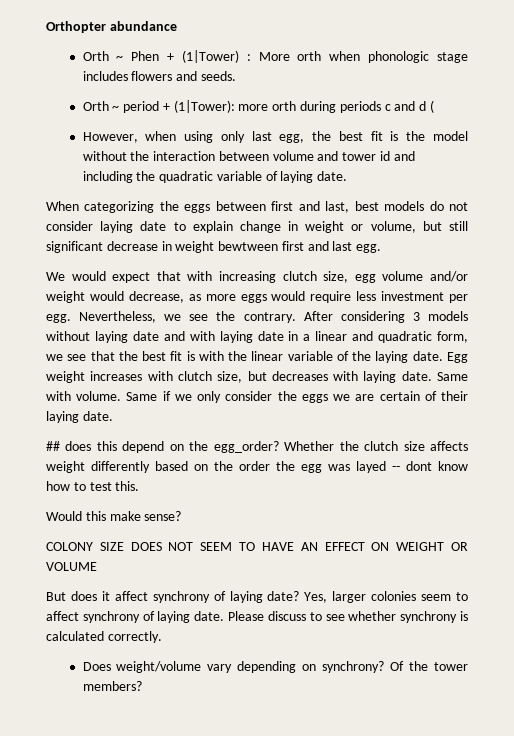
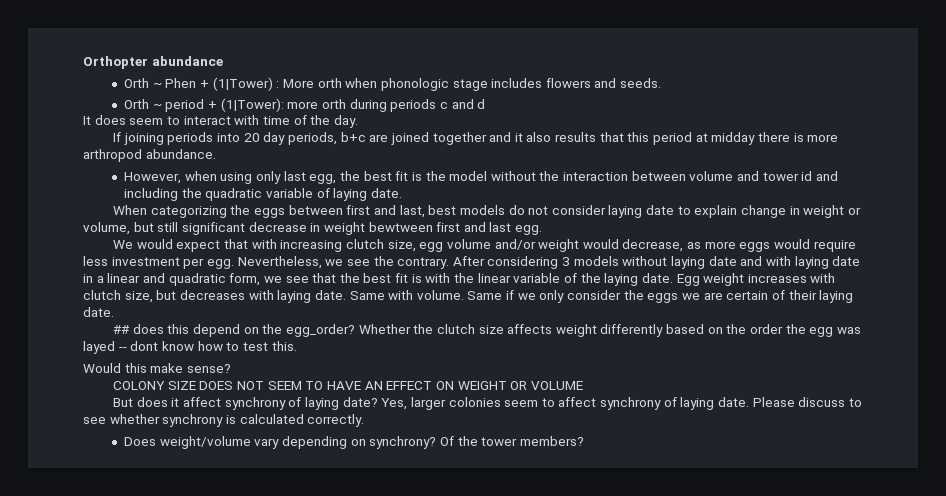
[429,100,434,113] ( -> [83,115,358,128] [113,132,839,145] [83,149,216,162] // It does seem to interact with time of the day. // If joining periods into 20 day periods, b+c are joined together and it also results that this period at midday there is more arthropod abundance.

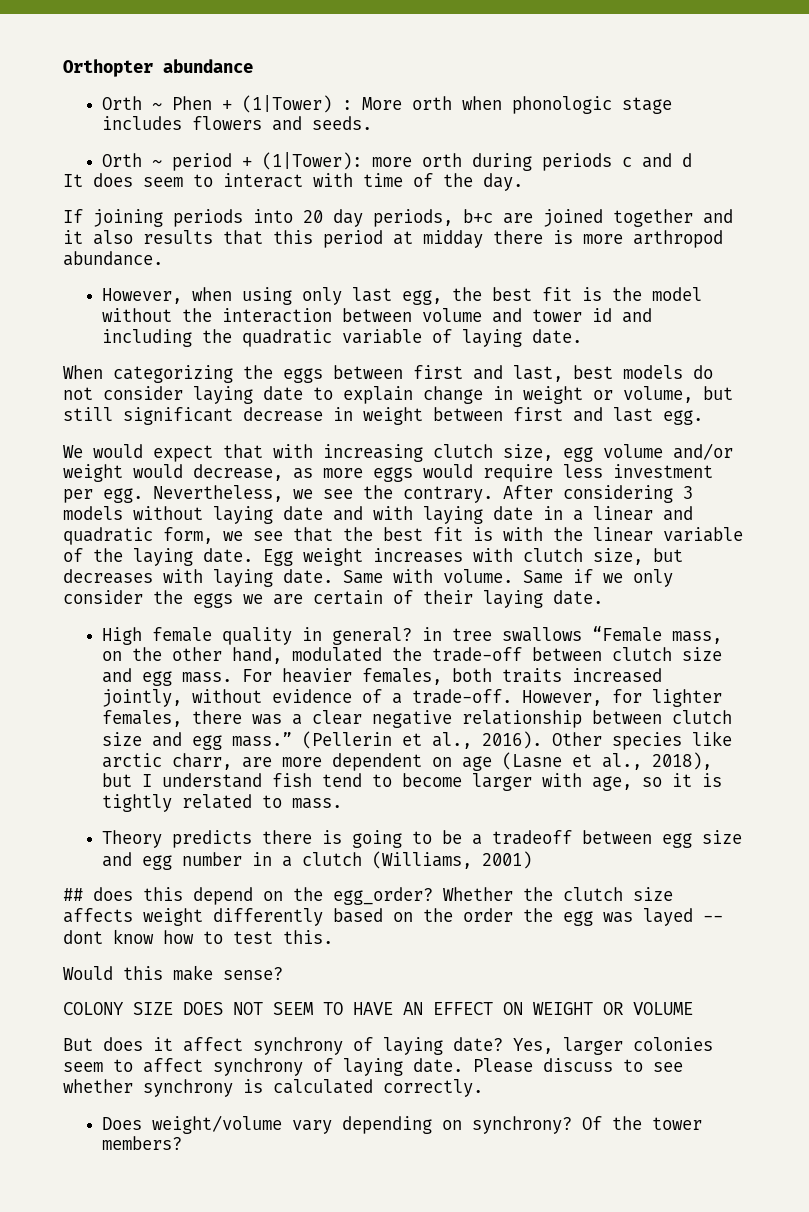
[368,222,433,232] bewtween -> [433,407,503,421] between
(114, 312) none -> [101,626,722,645] [101,647,722,664] [101,668,662,686] [101,689,722,707] [101,710,732,728] [101,731,732,750] [101,752,712,771] [101,773,722,791] [101,794,342,812] [101,830,742,848] [101,851,532,870] // High female quality in general? in tree swallows “Female mass, on the other hand, modulated the trade-off between clutch size and egg mass. For heavier females, both traits increased jointly, without evidence of a trade-off. However, for lighter females, there was a clear negative relationship between clutch size and egg mass.” (Pellerin et al., 2016). Other species like arctic charr, are more dependent on age (Lasne et al., 2018), but I understand fish tend to become larger with age, so it is tightly related to mass. // Theory predicts there is going to be a tradeoff between egg size and egg number in a clutch (Williams, 2001)

